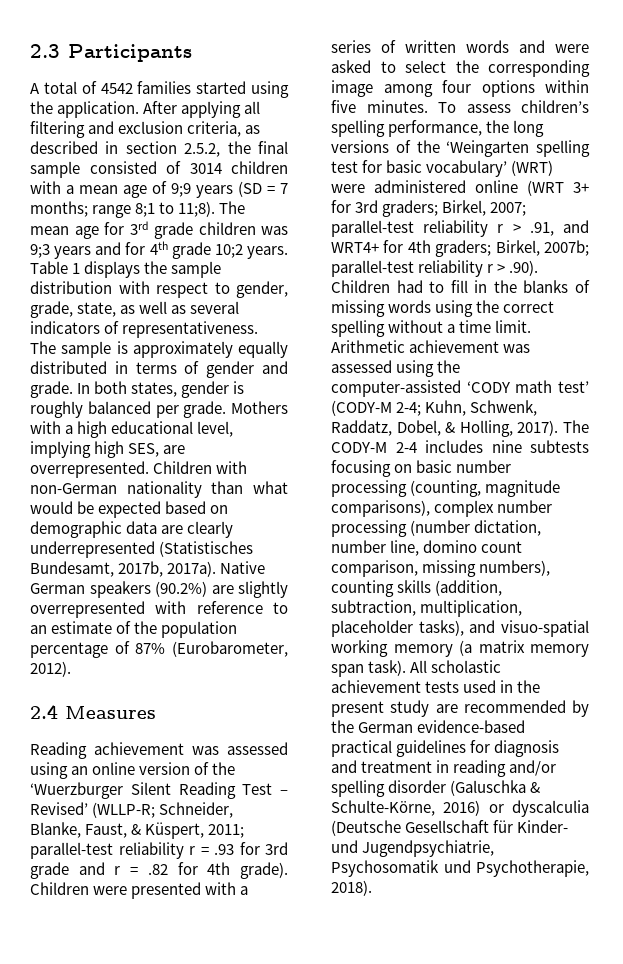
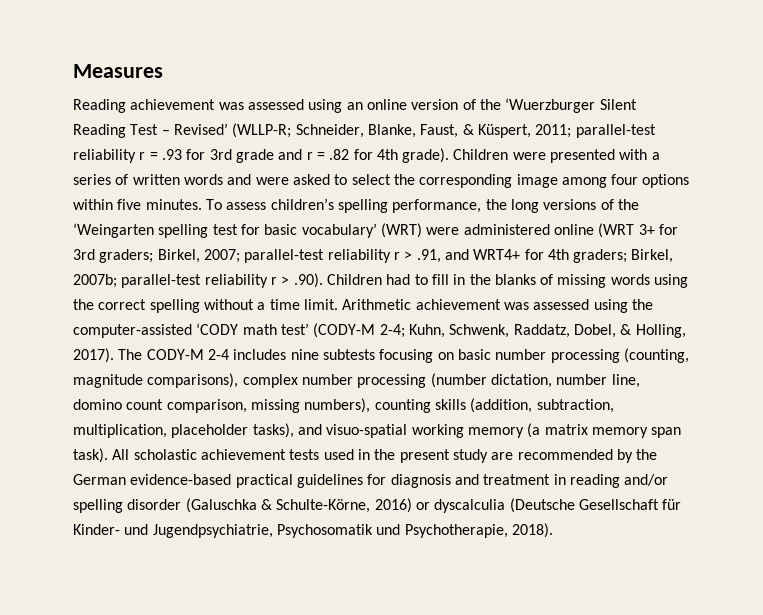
[30,44,192,62] [30,81,290,98] [30,101,261,118] [30,121,261,138] [30,141,288,157] [30,161,288,178] [30,181,288,198] [30,201,246,218] [30,221,288,239] [30,241,288,259] [30,261,222,278] [30,281,288,298] [30,301,240,318] [30,321,259,338] [30,341,288,358] [30,361,288,378] [30,381,245,398] [30,401,288,418] [30,421,234,438] [30,441,186,458] [30,461,248,478] [30,481,289,498] [30,501,229,518] [30,521,234,538] [30,541,254,558] [30,561,266,577] [30,581,288,598] [30,601,288,618] [30,621,238,638] [30,641,288,658] [30,661,71,677] [30,704,58,719] 2.3 Participants // A total of 4542 families started using the application. After applying all filtering and exclusion criteria, as described in section 2.5.2, the final sample consisted of 3014 children with a mean age of 9;9 years (SD = 7 months; range 8;1 to 11;8). The mean age for 3rd grade children was 9;3 years and for 4th grade 10;2 years. Table 1 displays the sample distribution with respect to gender, grade, state, as well as several indicators of representativeness. The sample is approximately equally distributed in terms of gender and grade. In both states, gender is roughly balanced per grade. Mothers with a high educational level, implying high SES, are overrepresented. Children with non-German nationality than what would be expected based on demographic data are clearly underrepresented (Statistisches Bundesamt, 2017b, 2017a). Native German speakers (90.2%) are slightly overrepresented with reference to an estimate of the population percentage of 87% (Eurobarometer, 2012). // 2.4 -> (73, 71) none

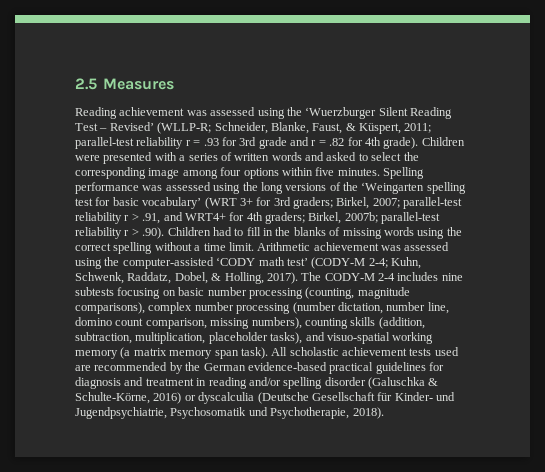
(73, 71) none -> [75,78,97,90] 2.5
[346,99,476,110] an online version of -> (285, 113) none
[255,177,289,185] were -> (324, 156) none
[205,198,482,213] To assess children’s spelling performance, -> [383,167,424,179] [75,182,241,194] Spelling performance was assessed using
[380,223,594,238] (WRT) were administered online -> (202, 203) none
[357,449,488,463] in the present study -> (459, 351) none

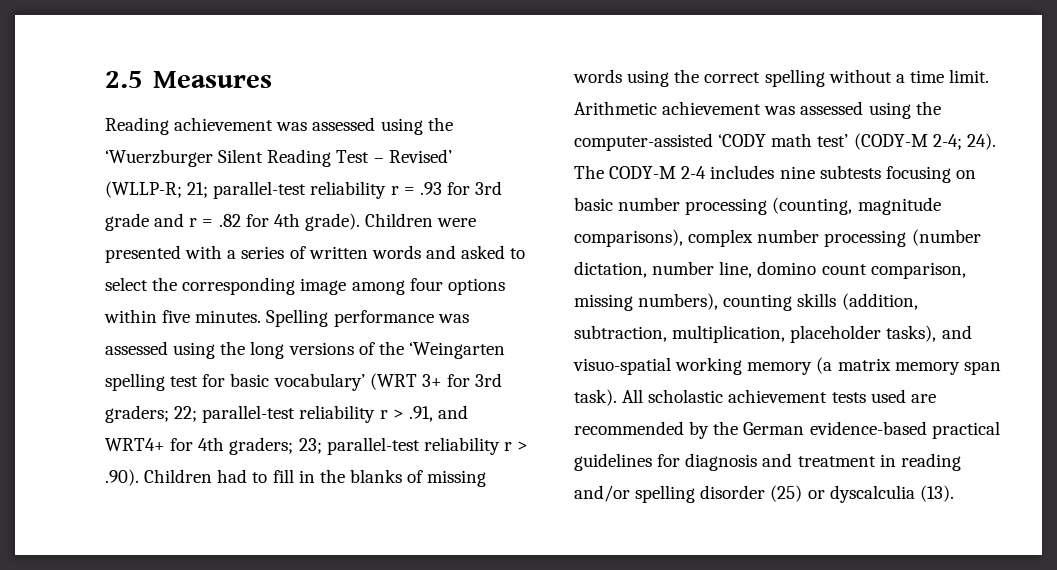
[214,122,432,134] Schneider, Blanke, Faust, & Küspert, 2011; -> [187,182,209,198] 21;
[336,197,400,209] Birkel, 2007; -> [174,406,198,422] 22;
[308,212,378,224] Birkel, 2007b; -> [298,438,322,454] 23;
[391,257,421,269] [75,272,298,284] Kuhn, Schwenk, Raddatz, Dobel, & Holling, 2017). -> [966,133,996,150] 24).
[368,377,439,389] [75,392,455,404] [75,407,384,419] (Galuschka & Schulte-Körne, 2016) or dyscalculia (Deutsche Gesellschaft für Kinder- und Jugendpsychiatrie, Psychosomatik und Psychotherapie, 2018). -> [770,485,954,503] (25) or dyscalculia (13).

